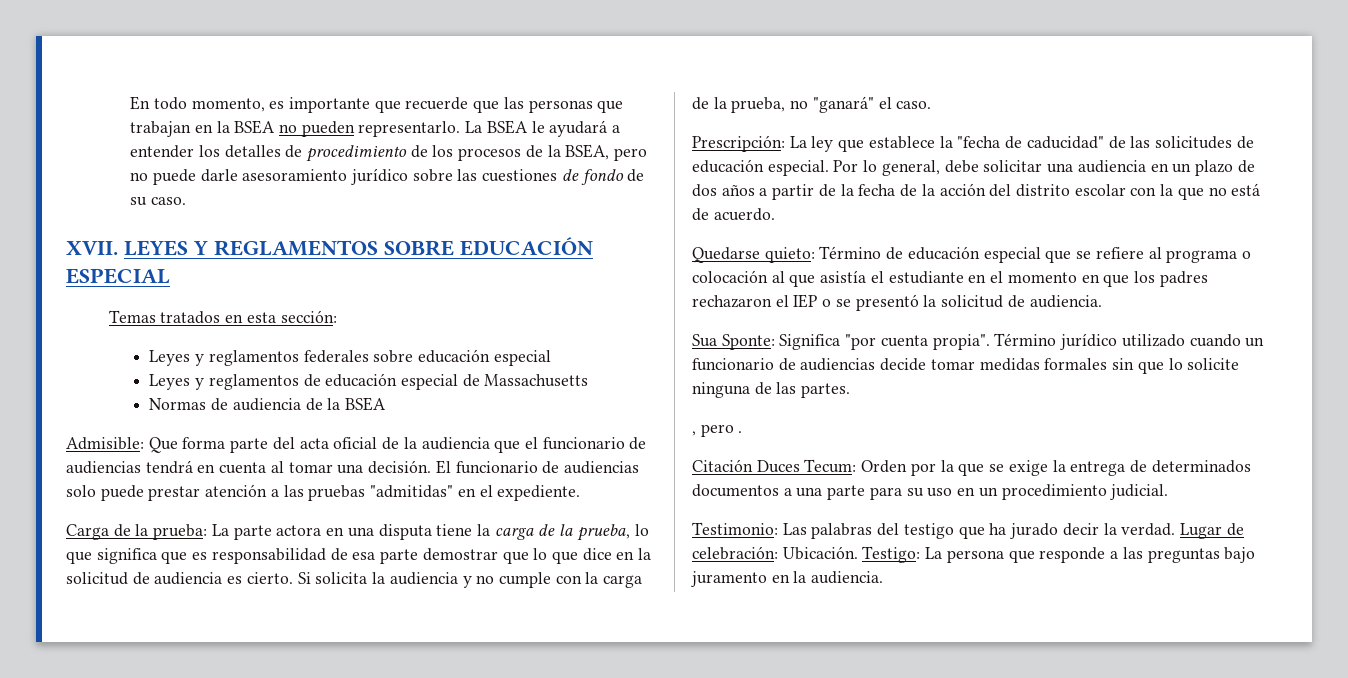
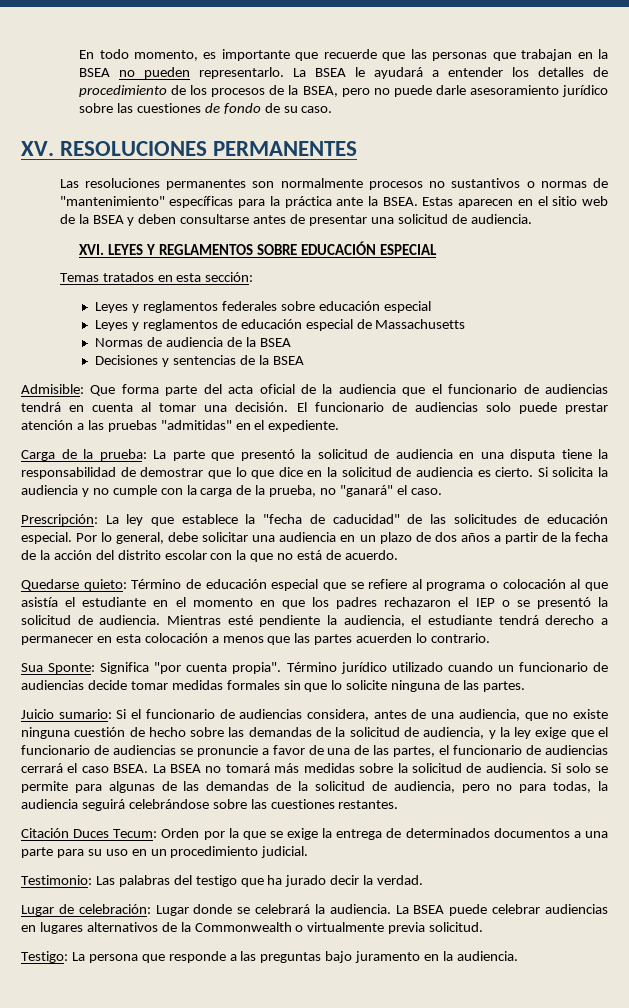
[66,241,118,255] XVII. -> [21,141,358,156] [59,178,609,190] [59,196,608,208] [59,214,532,226] [79,244,105,255] XV. RESOLUCIONES PERMANENTES // Las resoluciones permanentes son normalmente procesos no sustantivos o normas de "mantenimiento" específicas para la práctica ante la BSEA. Estas aparecen en el sitio web de la BSEA y deben consultarse antes de presentar una solicitud de audiencia. // XVI.
(386, 404) none -> [95,355,304,367] // Decisiones y sentencias de la BSEA
[276,525,322,536] actora -> [211,449,453,461] que presentó la solicitud de audiencia
[494,524,649,541] [66,548,419,564] carga de la prueba, lo que significa que es responsabilidad de esa parte -> [21,467,136,479] responsabilidad de
(1102, 301) none -> [166,615,608,627] [21,633,491,645] Mientras esté pendiente la audiencia, el estudiante tendrá derecho a permanecer en esta colocación a menos que las partes acuerden lo contrario.
[692,424,743,437] , pero . -> [21,709,608,721] [21,727,609,739] [21,745,608,757] [21,763,608,773] [21,781,609,793] [21,799,399,811] Juicio sumario: Si el funcionario de audiencias considera, antes de una audiencia, que no existe ninguna cuestión de hecho sobre las demandas de la solicitud de audiencia, y la ley exige que el funcionario de audiencias se pronuncie a favor de una de las partes, el funcionario de audiencias cerrará el caso BSEA. La BSEA no tomará más medidas sobre la solicitud de audiencia. Si solo se permite para algunas de las demandas de la solicitud de audiencia, pero no para todas, la audiencia seguirá celebrándose sobre las cuestiones restantes.
(1176, 529) none -> (424, 880) //
[782,546,858,560] Ubicación. -> [155,904,608,916] [21,922,484,934] Lugar donde se celebrará la audiencia. La BSEA puede celebrar audiencias en lugares alternativos de la Commonwealth o virtualmente previa solicitud. //

